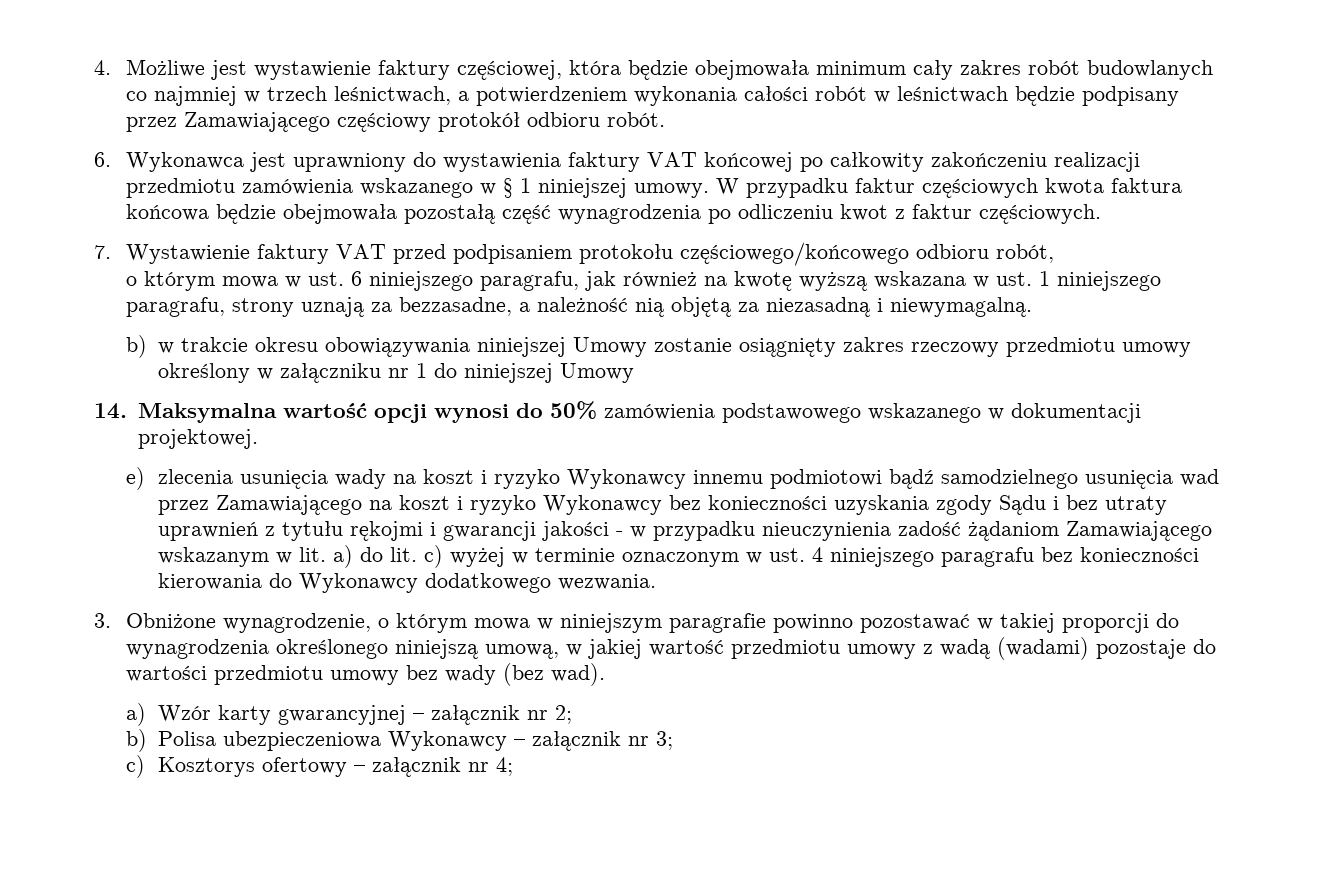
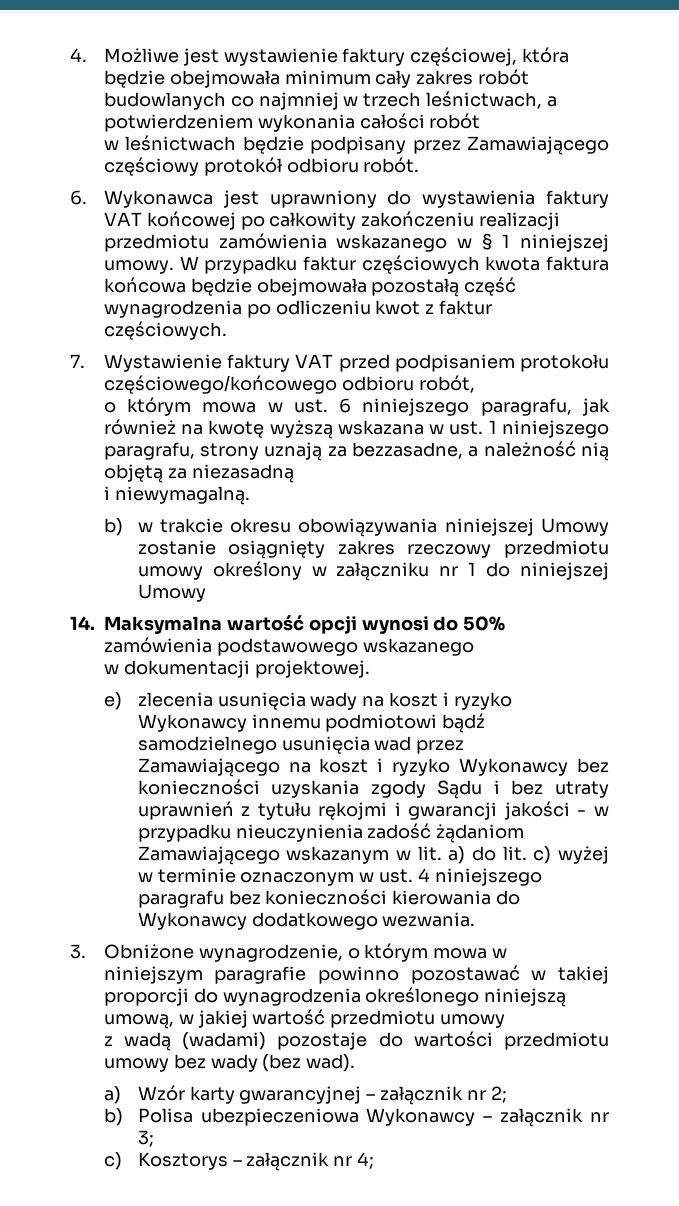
(868, 93) none -> (481, 121) //
(871, 307) none -> (294, 473) //
(981, 413) none -> (474, 647) //
(917, 651) none -> (506, 1021) //
[262,757,348,777] ofertowy -> (228, 1161) none

